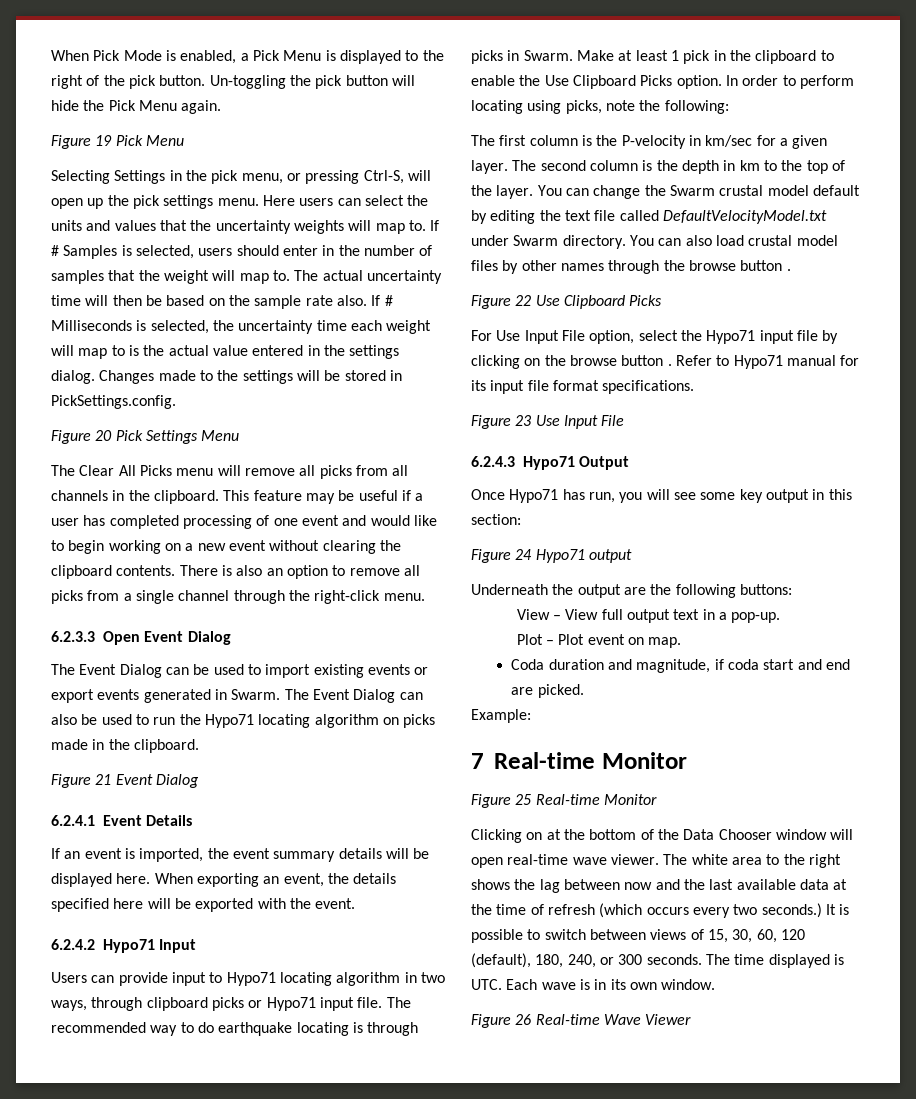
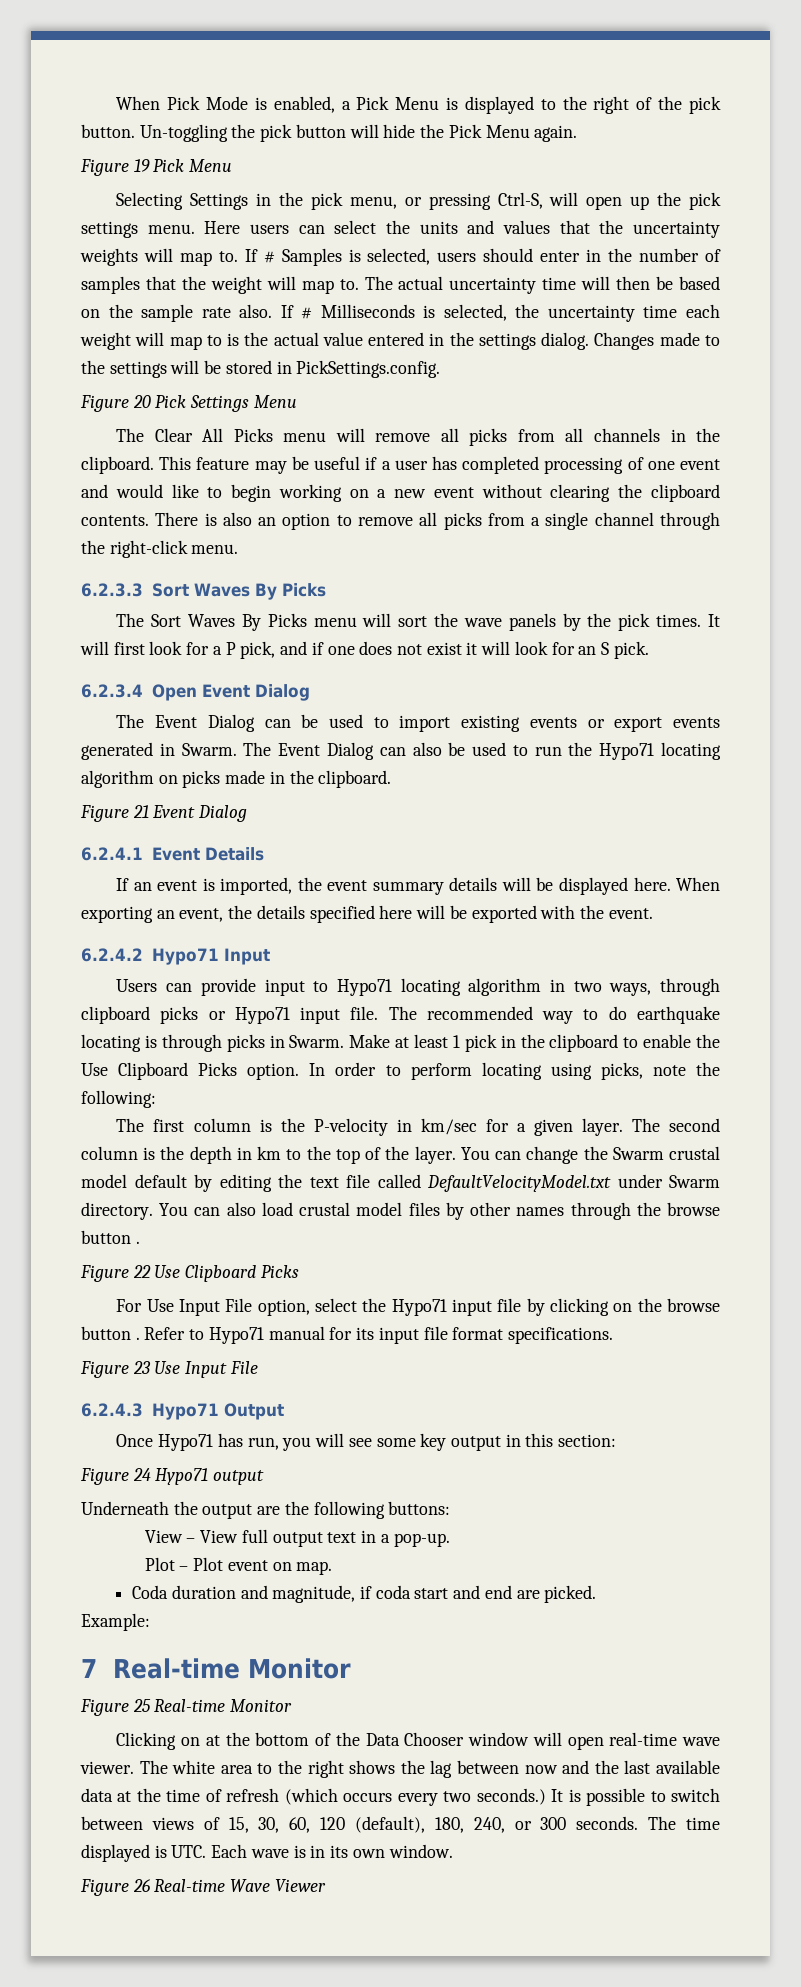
(95, 636) none -> [151,583,326,600] [116,613,721,631] [80,641,649,659] [81,684,143,698] Sort Waves By Picks // The Sort Waves By Picks menu will sort the wave panels by the pick times. It will first look for a P pick, and if one does not exist it will look for an S pick. // 6.2.3.4

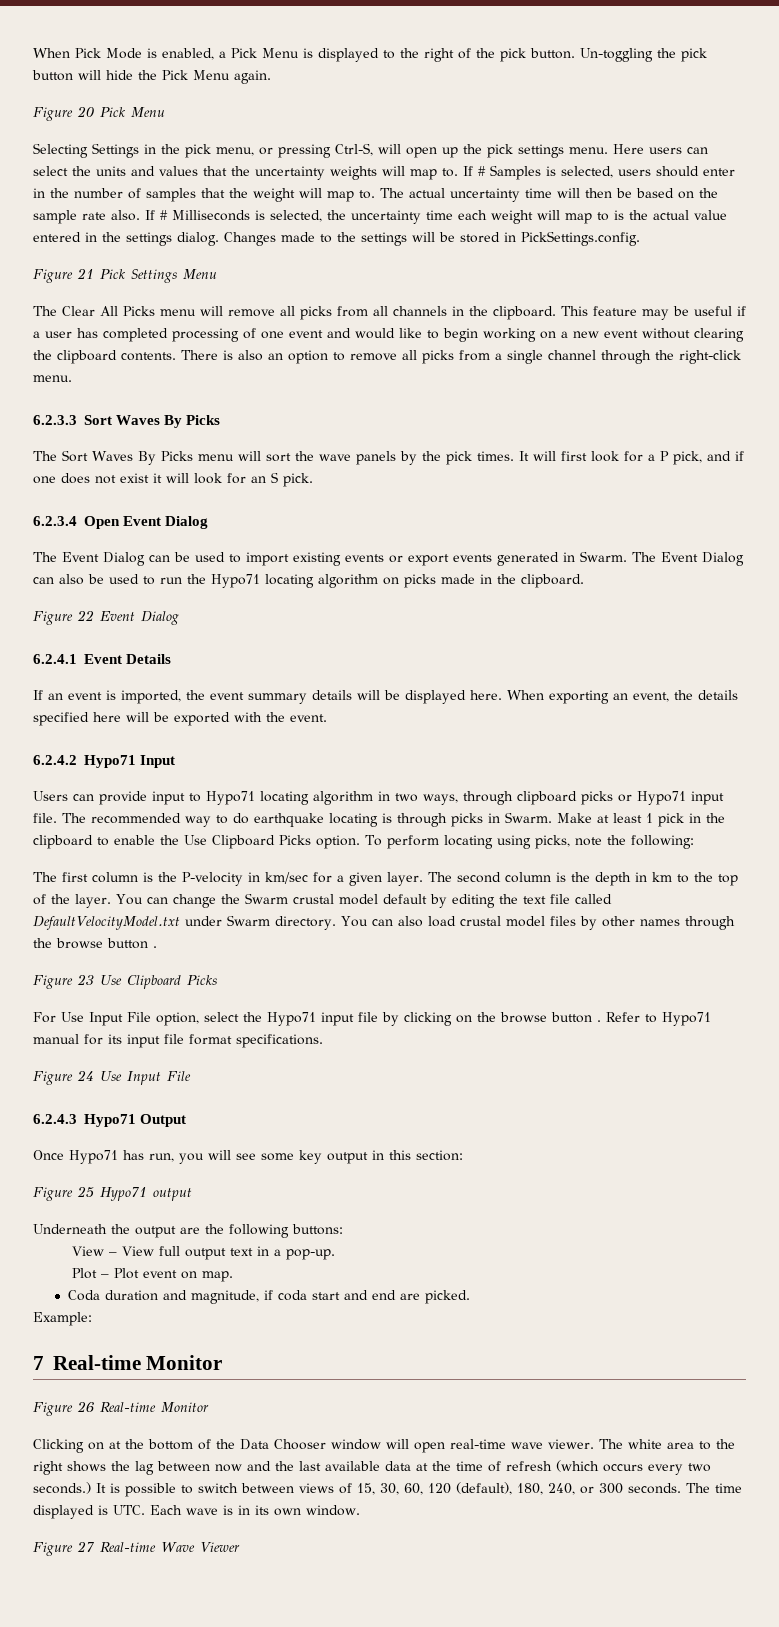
[133,159,150,172] 19 -> [77,106,94,117] 20
[132,395,151,408] 20 -> [77,268,94,279] 21
[132,805,149,818] 21 -> [77,610,94,621] 22
[309,1062,401,1076] In order to -> [365,835,382,846] To
[132,1265,151,1278] 22 -> [77,974,94,985] 23
[132,1361,151,1374] 23 -> [77,1070,94,1081] 24
[132,1468,151,1481] 24 -> [77,1186,94,1198] 25
[132,1699,151,1712] 25 -> [77,1401,94,1412] 26
[132,1879,150,1892] 26 -> [77,1541,94,1552] 27

